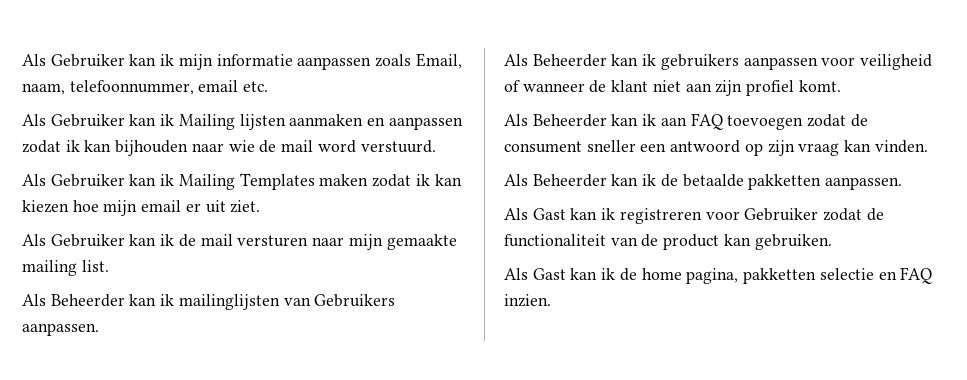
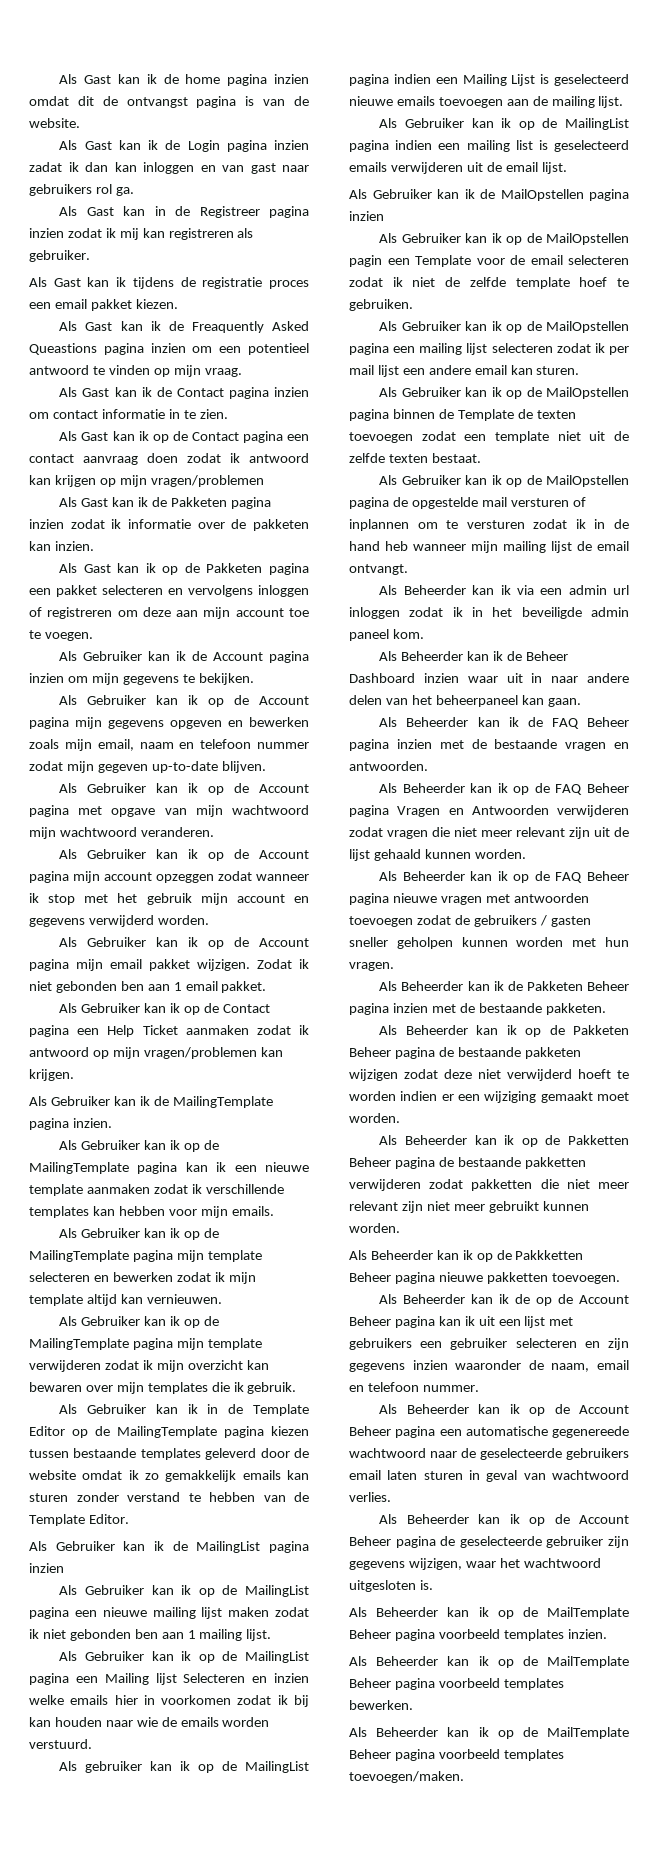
[22,53,462,70] [22,80,269,95] [22,114,463,130] [22,140,436,156] [22,173,462,190] [22,200,261,216] [22,234,457,250] [22,260,109,276] [22,294,396,310] [22,323,99,336] [504,54,933,70] [504,80,841,96] [504,113,868,130] [504,140,928,156] [504,174,903,190] [504,208,884,224] [504,234,832,250] [504,267,933,284] [504,294,551,307] Als Gebruiker kan ik mijn informatie aanpassen zoals Email, naam, telefoonnummer, email etc. // Als Gebruiker kan ik Mailing lijsten aanmaken en aanpassen zodat ik kan bijhouden naar wie de mail word verstuurd. // Als Gebruiker kan ik Mailing Templates maken zodat ik kan kiezen hoe mijn email er uit ziet. // Als Gebruiker kan ik de mail versturen naar mijn gemaakte mailing list. // Als Beheerder kan ik mailinglijsten van Gebruikers aanpassen. // Als Beheerder kan ik gebruikers aanpassen voor veiligheid of wanneer de klant niet aan zijn profiel komt. // Als Beheerder kan ik aan FAQ toevoegen zodat de consument sneller een antwoord op zijn vraag kan vinden. // Als Beheerder kan ik de betaalde pakketten aanpassen. // Als Gast kan ik registreren voor Gebruiker zodat de functionaliteit van de product kan gebruiken. // Als Gast kan ik de home pagina, pakketten selectie en FAQ inzien. -> [59,74,309,86] [29,96,309,108] [29,118,80,128] [59,140,310,152] [29,162,309,174] [29,184,134,196] [59,206,309,218] [29,228,254,240] [29,250,90,262] [29,277,310,289] [29,299,178,311] [59,321,309,333] [29,343,309,355] [29,365,242,377] [59,387,309,399] [29,409,228,419] [59,431,310,443] [29,453,309,465] [29,475,264,487] [59,497,271,509] [29,519,309,531] [29,541,94,551] [59,563,310,575] [29,585,309,597] [29,607,309,619] [29,630,93,641] [59,651,309,663] [29,673,254,685] [59,695,309,707] [29,717,309,729] [29,739,309,751] [29,761,266,773] [59,783,309,795] [29,805,309,817] [29,827,214,839] [59,849,309,861] [29,871,309,883] [29,893,309,905] [29,915,209,927] [59,937,309,949] [29,959,309,971] [29,981,267,993] [59,1003,270,1015] [29,1025,309,1037] [29,1047,283,1059] [29,1069,74,1081] [29,1096,273,1108] [29,1118,112,1130] [59,1140,219,1152] [29,1162,309,1174] [29,1184,284,1196] [29,1206,274,1218] [59,1228,219,1240] [29,1250,262,1262] [29,1272,256,1284] [29,1294,222,1306] [59,1316,219,1328] [29,1338,262,1350] [29,1360,269,1372] [29,1382,297,1394] [59,1404,309,1416] [29,1426,309,1438] [29,1448,309,1460] [29,1470,309,1482] [29,1492,309,1502] [29,1514,129,1526] [29,1541,309,1553] [29,1563,64,1573] [59,1585,309,1597] [29,1607,309,1619] [29,1629,272,1641] [59,1651,309,1663] [29,1673,309,1685] [29,1695,309,1707] [29,1717,270,1727] [29,1739,92,1749] [59,1761,309,1773] [349,74,629,86] [349,96,624,108] [379,118,629,130] [349,140,629,152] [349,162,567,174] [349,189,629,201] [349,211,384,221] [379,233,629,245] [349,255,629,267] [349,277,629,289] [349,299,413,311] [379,321,629,333] [349,343,629,355] [349,365,580,377] [379,387,629,399] [349,409,576,421] [349,431,629,443] [349,453,481,463] [379,475,629,487] [349,497,586,509] [349,519,629,531] [349,541,629,553] [349,564,408,575] [379,585,629,595] [349,607,629,619] [349,629,424,641] [379,651,568,661] [349,673,629,683] [349,695,581,707] [379,717,629,729] [349,739,629,751] [349,761,428,771] [379,783,629,795] [349,805,629,817] [349,827,629,839] [349,849,526,861] [379,871,629,883] [349,893,589,905] [349,915,591,927] [349,937,629,949] [349,962,394,971] [379,981,629,991] [349,1003,606,1015] [379,1025,629,1037] [349,1047,581,1059] [349,1069,629,1081] [349,1091,629,1103] [349,1113,400,1123] [379,1135,629,1147] [349,1157,586,1169] [349,1179,629,1191] [349,1201,589,1213] [349,1223,400,1233] [349,1250,584,1262] [349,1272,620,1284] [379,1294,629,1306] [349,1316,574,1328] [349,1338,629,1350] [349,1360,629,1372] [349,1382,479,1392] [379,1404,629,1416] [349,1426,629,1438] [349,1448,629,1460] [349,1470,629,1482] [349,1492,391,1502] [379,1514,629,1526] [349,1536,629,1548] [349,1558,601,1570] [349,1580,433,1592] [349,1607,629,1619] [349,1629,607,1641] [349,1656,629,1668] [349,1678,564,1690] [349,1700,413,1710] [349,1727,629,1739] [349,1749,564,1761] [349,1771,464,1783] Als Gast kan ik de home pagina inzien omdat dit de ontvangst pagina is van de website. // Als Gast kan ik de Login pagina inzien zadat ik dan kan inloggen en van gast naar gebruikers rol ga. // Als Gast kan in de Registreer pagina inzien zodat ik mij kan registreren als gebruiker. // Als Gast kan ik tijdens de registratie proces een email pakket kiezen. // Als Gast kan ik de Freaquently Asked Queastions pagina inzien om een potentieel antwoord te vinden op mijn vraag. // Als Gast kan ik de Contact pagina inzien om contact informatie in te zien. // Als Gast kan ik op de Contact pagina een contact aanvraag doen zodat ik antwoord kan krijgen op mijn vragen/problemen // Als Gast kan ik de Pakketen pagina inzien zodat ik informatie over de pakketen kan inzien. // Als Gast kan ik op de Pakketen pagina een pakket selecteren en vervolgens inloggen of registreren om deze aan mijn account toe te voegen. // Als Gebruiker kan ik de Account pagina inzien om mijn gegevens te bekijken. // Als Gebruiker kan ik op de Account pagina mijn gegevens opgeven en bewerken zoals mijn email, naam en telefoon nummer zodat mijn gegeven up-to-date blijven. // Als Gebruiker kan ik op de Account pagina met opgave van mijn wachtwoord mijn wachtwoord veranderen. // Als Gebruiker kan ik op de Account pagina mijn account opzeggen zodat wanneer ik stop met het gebruik mijn account en gegevens verwijderd worden. // Als Gebruiker kan ik op de Account pagina mijn email pakket wijzigen. Zodat ik niet gebonden ben aan 1 email pakket. // Als Gebruiker kan ik op de Contact pagina een Help Ticket aanmaken zodat ik antwoord op mijn vragen/problemen kan krijgen. // Als Gebruiker kan ik de MailingTemplate pagina inzien. // Als Gebruiker kan ik op de MailingTemplate pagina kan ik een nieuwe template aanmaken zodat ik verschillende templates kan hebben voor mijn emails. // Als Gebruiker kan ik op de MailingTemplate pagina mijn template selecteren en bewerken zodat ik mijn template altijd kan vernieuwen. // Als Gebruiker kan ik op de MailingTemplate pagina mijn template verwijderen zodat ik mijn overzicht kan bewaren over mijn templates die ik gebruik. // Als Gebruiker kan ik in de Template Editor op de MailingTemplate pagina kiezen tussen bestaande templates geleverd door de website omdat ik zo gemakkelijk emails kan sturen zonder verstand te hebben van de Template Editor. // Als Gebruiker kan ik de MailingList pagina inzien // Als Gebruiker kan ik op de MailingList pagina een nieuwe mailing lijst maken zodat ik niet gebonden ben aan 1 mailing lijst. // Als Gebruiker kan ik op de MailingList pagina een Mailing lijst Selecteren en inzien welke emails hier in voorkomen zodat ik bij kan houden naar wie de emails worden verstuurd. // Als gebruiker kan ik op de MailingList pagina indien een Mailing Lijst is geselecteerd nieuwe emails toevoegen aan de mailing lijst. // Als Gebruiker kan ik op de MailingList pagina indien een mailing list is geselecteerd emails verwijderen uit de email lijst. // Als Gebruiker kan ik de MailOpstellen pagina inzien // Als Gebruiker kan ik op de MailOpstellen pagin een Template voor de email selecteren zodat ik niet de zelfde template hoef te gebruiken. // Als Gebruiker kan ik op de MailOpstellen pagina een mailing lijst selecteren zodat ik per mail lijst een andere email kan sturen. // Als Gebruiker kan ik op de MailOpstellen pagina binnen de Template de texten toevoegen zodat een template niet uit de zelfde texten bestaat. // Als Gebruiker kan ik op de MailOpstellen pagina de opgestelde mail versturen of inplannen om te versturen zodat ik in de hand heb wanneer mijn mailing lijst de email ontvangt. // Als Beheerder kan ik via een admin url inloggen zodat ik in het beveiligde admin paneel kom. // Als Beheerder kan ik de Beheer Dashboard inzien waar uit in naar andere delen van het beheerpaneel kan gaan. // Als Beheerder kan ik de FAQ Beheer pagina inzien met de bestaande vragen en antwoorden. // Als Beheerder kan ik op de FAQ Beheer pagina Vragen en Antwoorden verwijderen zodat vragen die niet meer relevant zijn uit de lijst gehaald kunnen worden. // Als Beheerder kan ik op de FAQ Beheer pagina nieuwe vragen met antwoorden toevoegen zodat de gebruikers / gasten sneller geholpen kunnen worden met hun vragen. // Als Beheerder kan ik de Pakketen Beheer pagina inzien met de bestaande pakketen. // Als Beheerder kan ik op de Pakketen Beheer pagina de bestaande pakketen wijzigen zodat deze niet verwijderd hoeft te worden indien er een wijziging gemaakt moet worden. // Als Beheerder kan ik op de Pakketten Beheer pagina de bestaande pakketten verwijderen zodat pakketten die niet meer relevant zijn niet meer gebruikt kunnen worden. // Als Beheerder kan ik op de Pakkketten Beheer pagina nieuwe pakketten toevoegen. // Als Beheerder kan ik de op de Account Beheer pagina kan ik uit een lijst met gebruikers een gebruiker selecteren en zijn gegevens inzien waaronder de naam, email en telefoon nummer. // Als Beheerder kan ik op de Account Beheer pagina een automatische gegenereede wachtwoord naar de geselecteerde gebruikers email laten sturen in geval van wachtwoord verlies. // Als Beheerder kan ik op de Account Beheer pagina de geselecteerde gebruiker zijn gegevens wijzigen, waar het wachtwoord uitgesloten is. // Als Beheerder kan ik op de MailTemplate Beheer pagina voorbeeld templates inzien. // Als Beheerder kan ik op de MailTemplate Beheer pagina voorbeeld templates bewerken. // Als Beheerder kan ik op de MailTemplate Beheer pagina voorbeeld templates toevoegen/maken.

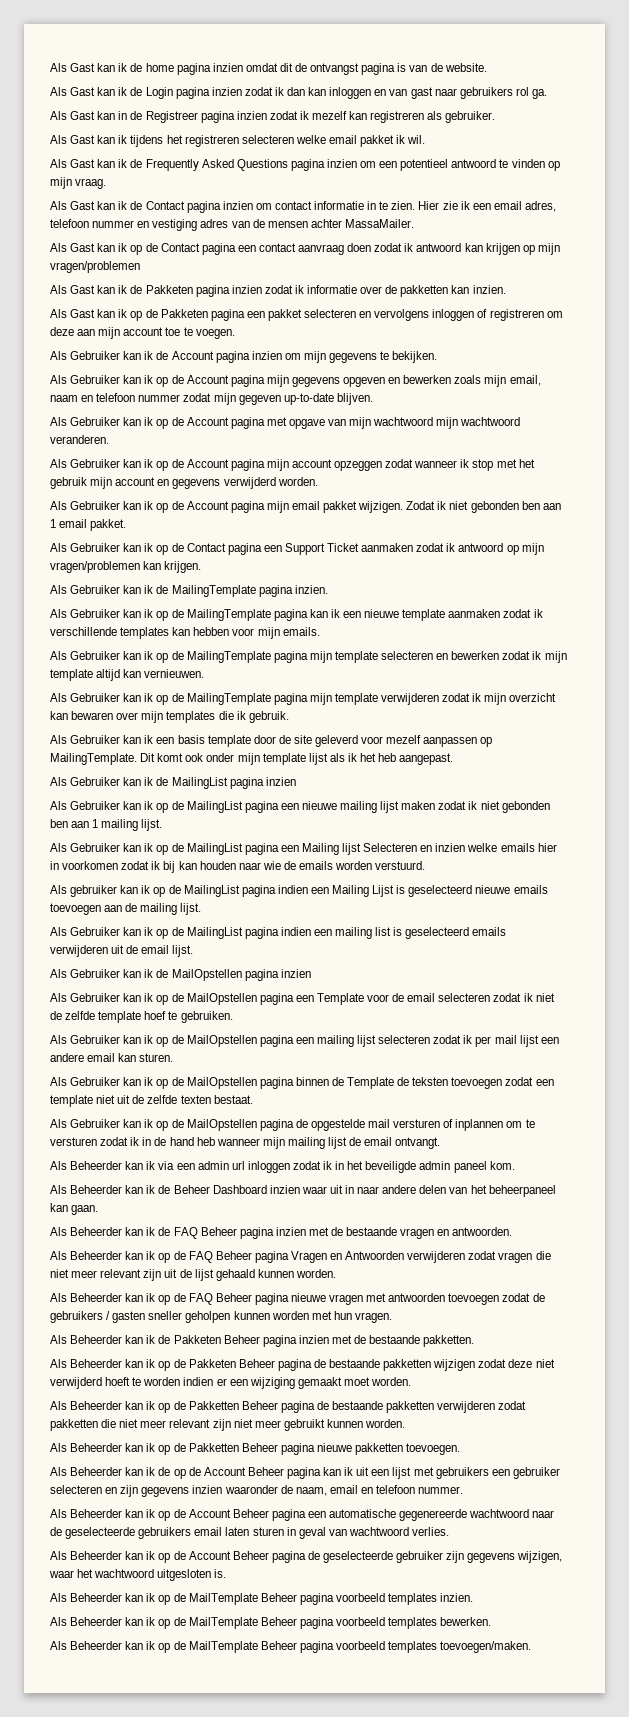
[29,162,62,172] zadat -> [244,87,273,96] zodat
[119,228,139,240] mij -> [312,111,348,120] mezelf
[180,277,310,289] [29,299,178,311] [59,321,309,333] [29,343,97,355] de registratie proces een email pakket kiezen. // Als Gast kan ik de Freaquently Asked Queastions -> [166,135,426,147] [50,159,288,171] het registreren selecteren welke email pakket ik wil. // Als Gast kan ik de Frequently Asked Questions
(228, 414) none -> [418,201,556,212] [50,219,414,231] Hier zie ik een email adres, telefoon nummer en vestiging adres van de mensen achter MassaMailer.
[252,519,309,531] pakketen -> [400,285,449,297] pakketten
[107,1025,135,1037] Help -> [284,543,325,555] Support
[207,1404,309,1416] [29,1426,309,1438] [29,1448,309,1460] [29,1470,309,1482] [29,1492,309,1502] [29,1514,129,1526] in de Template Editor op de MailingTemplate pagina kiezen tussen bestaande templates geleverd door de website omdat ik zo gemakkelijk emails kan sturen zonder verstand te hebben van de Template Editor. -> [156,735,493,747] [50,753,454,765] een basis template door de site geleverd voor mezelf aanpassen op MailingTemplate. Dit komt ook onder mijn template lijst als ik het heb aangepast.
[349,255,382,267] pagin -> [259,993,294,1005] pagina
[536,410,576,419] texten -> [412,1077,449,1086] teksten
[545,1003,606,1015] pakketen. -> [423,1335,475,1347] pakketten.
[524,1047,581,1059] pakketen -> [383,1359,432,1371] pakketten
[515,1250,584,1260] Pakkketten -> [188,1443,239,1452] Pakketten
[552,1426,629,1438] gegenereede -> [399,1509,468,1521] gegenereerde

